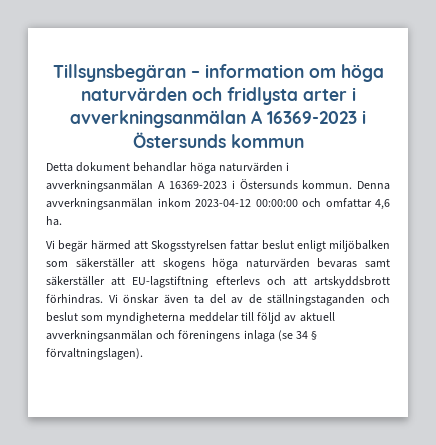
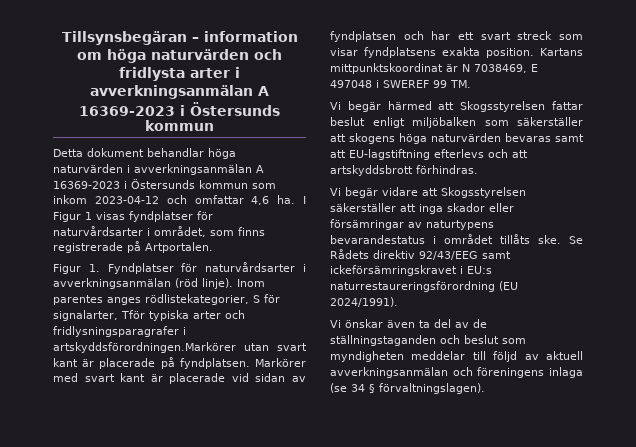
[302,180,390,190] [46,198,153,210] kommun. Denna avverkningsanmälan -> [199,180,276,189] kommun som
[255,199,298,207] 00:00:00 -> (159, 200) none
(62, 221) none -> [303,196,307,204] [53,211,213,222] [53,226,265,237] [53,241,213,253] [53,262,306,274] [53,278,265,289] [53,294,280,305] [53,310,245,321] [53,326,186,337] [53,342,307,353] [53,357,306,369] [53,373,306,384] [330,31,583,42] [330,47,583,58] [330,63,538,74] [330,80,471,88] I Figur 1 visas fyndplatser för naturvårdsarter i området, som finns registrerade på Artportalen. // Figur 1. Fyndplatser för naturvårdsarter i avverkningsanmälan (röd linje). Inom parentes anges rödlistekategorier, S för signalarter, Tför typiska arter och fridlysningsparagrafer i artskyddsförordningen.Markörer utan svart kant är placerade på fyndplatsen. Markörer med svart kant är placerade vid sidan av fyndplatsen och har ett svart streck som visar fyndplatsens exakta position. Kartans mittpunktskoordinat är N 7038469, E 497048 i SWEREF 99 TM.
[46,276,105,286] säkerställer -> (584, 138) none
(103, 299) none -> [330,187,526,198] [330,203,514,214] [330,219,494,230] [330,234,583,244] [330,249,511,260] [330,265,492,276] [330,281,518,292] [330,297,398,307] // Vi begär vidare att Skogsstyrelsen säkerställer att inga skador eller försämringar av naturtypens bevarandestatus i området tillåts ske. Se Rådets direktiv 92/43/EEG samt ickeförsämringskravet i EU:s naturrestaureringsförordning (EU 2024/1991). //
[106,312,186,324] myndigheterna -> [330,351,404,362] myndigheten

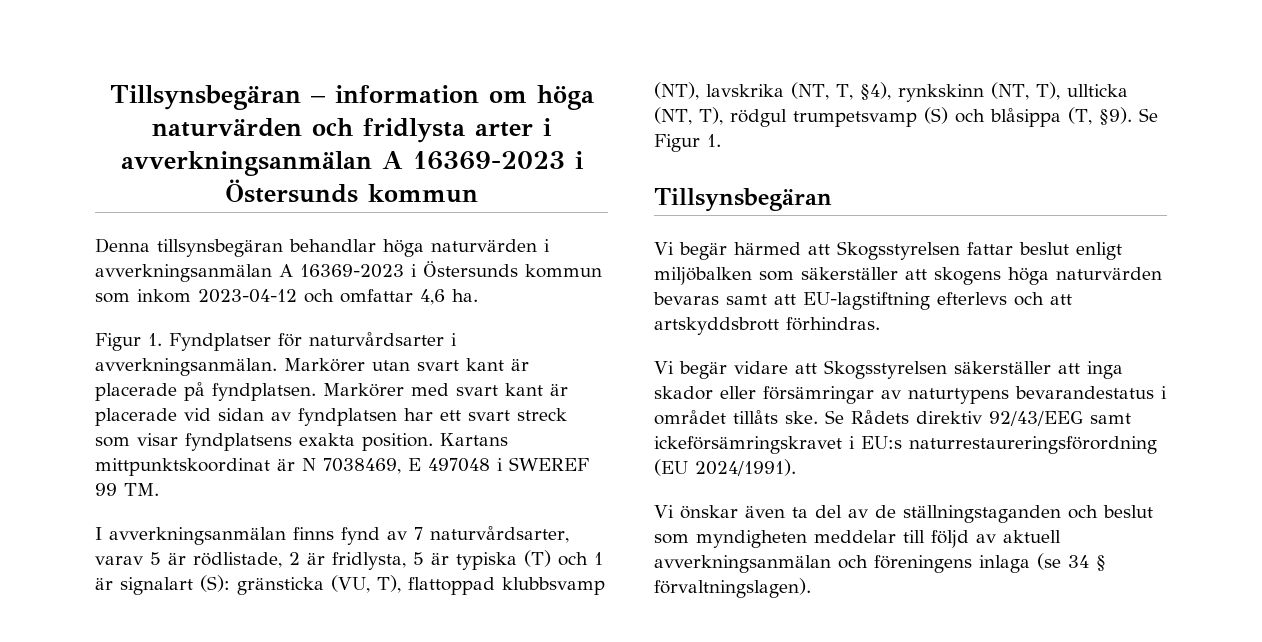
[53,148,144,157] Detta dokument -> [95,238,283,257] Denna tillsynsbegäran
[303,196,307,204] [53,211,213,222] [53,226,265,237] [53,241,213,253] I Figur 1 visas fyndplatser för naturvårdsarter i området, som finns registrerade på Artportalen. -> (478, 295) none
[53,278,265,289] [53,294,280,305] [53,310,245,321] [53,326,186,337] [53,342,236,353] avverkningsanmälan (röd linje). Inom parentes anges rödlistekategorier, S för signalarter, Tför typiska arter och fridlysningsparagrafer i artskyddsförordningen.Markörer -> [95,358,365,376] avverkningsanmälan. Markörer
[403,31,424,40] och -> (397, 417) none
(471, 84) none -> [95,526,569,545] [95,550,603,570] [95,575,605,595] [654,82,1128,102] [654,107,1158,127] [654,134,721,152] [654,188,832,212] // I avverkningsanmälan finns fynd av 7 naturvårdsarter, varav 5 är rödlistade, 2 är fridlysta, 5 är typiska (T) och 1 är signalart (S): gränsticka (VU, T), flattoppad klubbsvamp (NT), lavskrika (NT, T, §4), rynkskinn (NT, T), ullticka (NT, T), rödgul trumpetsvamp (S) och blåsippa (T, §9). Se Figur 1. // Tillsynsbegäran

